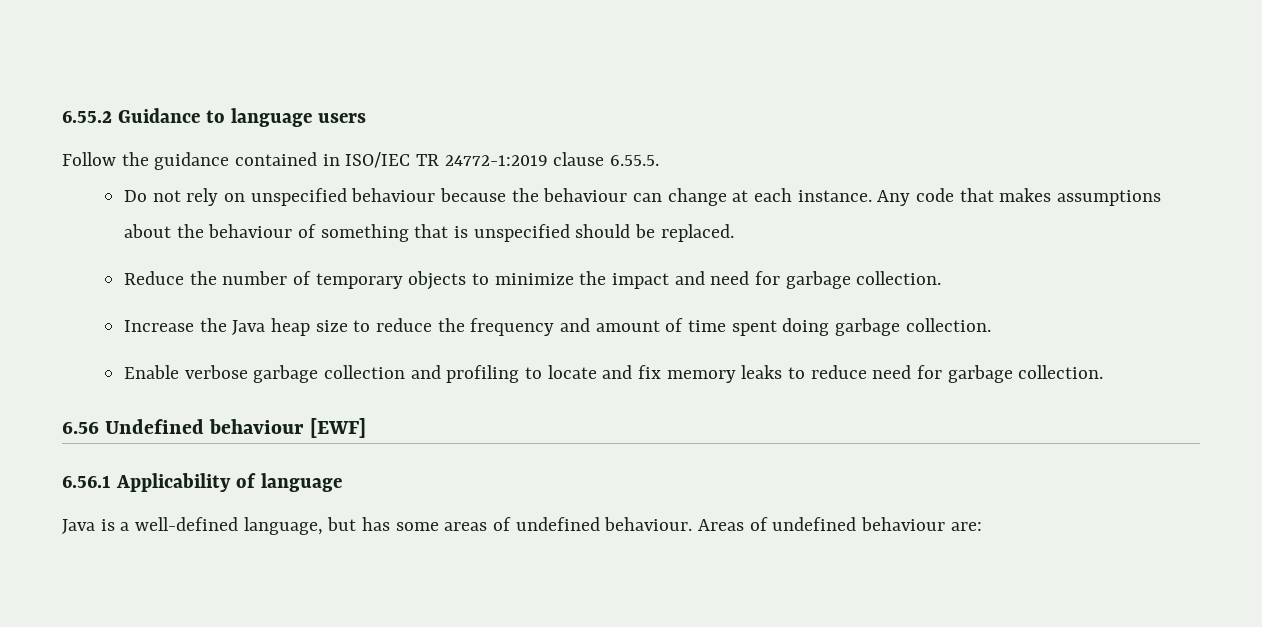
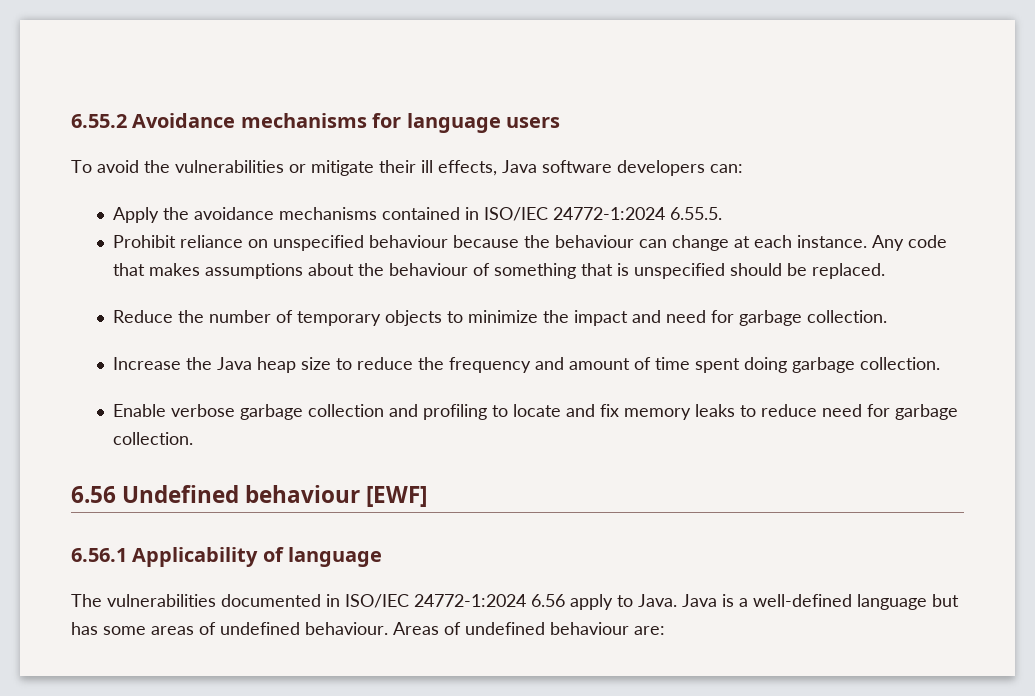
[117,108,225,123] Guidance to -> [132,113,402,128] Avoidance mechanisms for
[62,152,660,170] [123,188,219,206] Follow the guidance contained in ISO/IEC TR 24772-1:2019 clause 6.55.5. // Do not rely -> [71,160,743,176] [112,207,722,223] [112,235,243,248] To avoid the vulnerabilities or mitigate their ill effects, Java software developers can: // Apply the avoidance mechanisms contained in ISO/IEC 24772-1:2024 6.55.5. // Prohibit reliance
(342, 482) none -> [71,594,677,610] The vulnerabilities documented in ISO/IEC 24772-1:2024 6.56 apply to Java.
[243,517,323,535] language, -> [857,594,927,610] language

